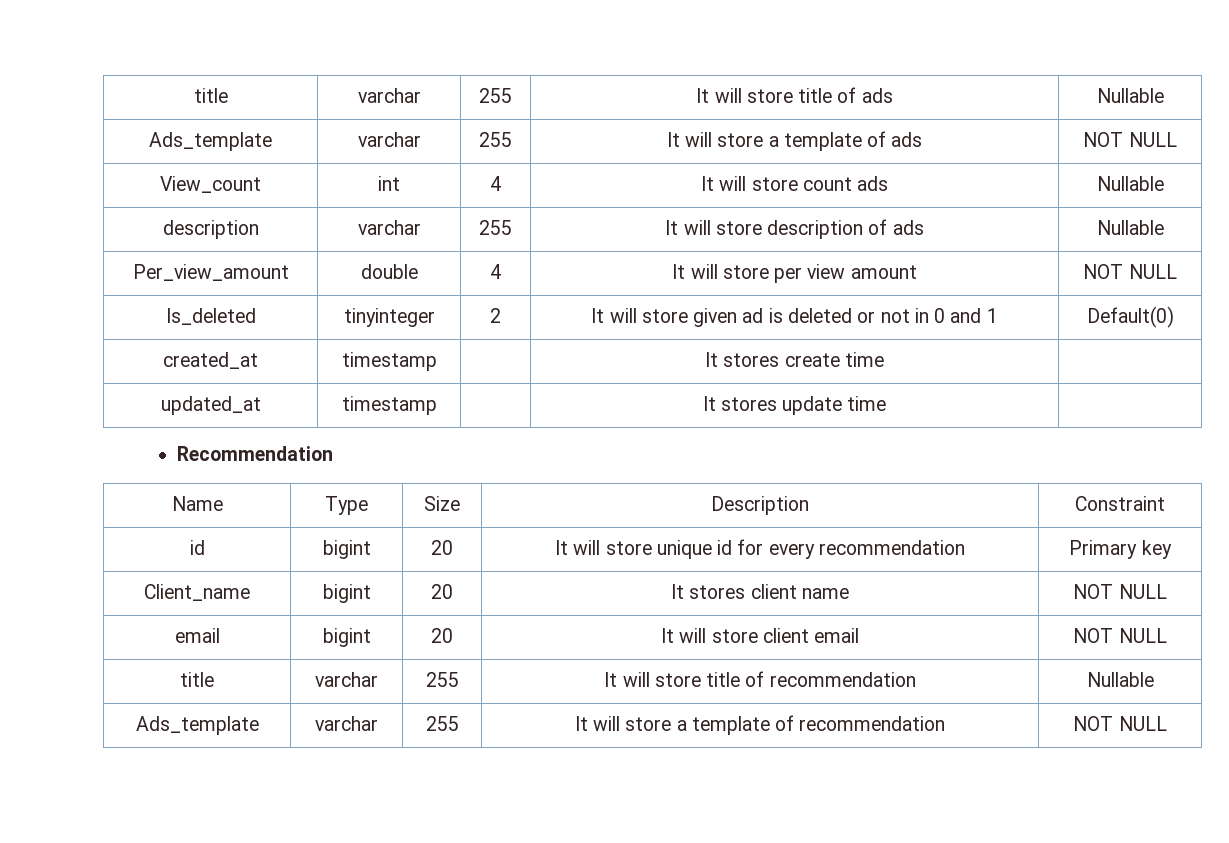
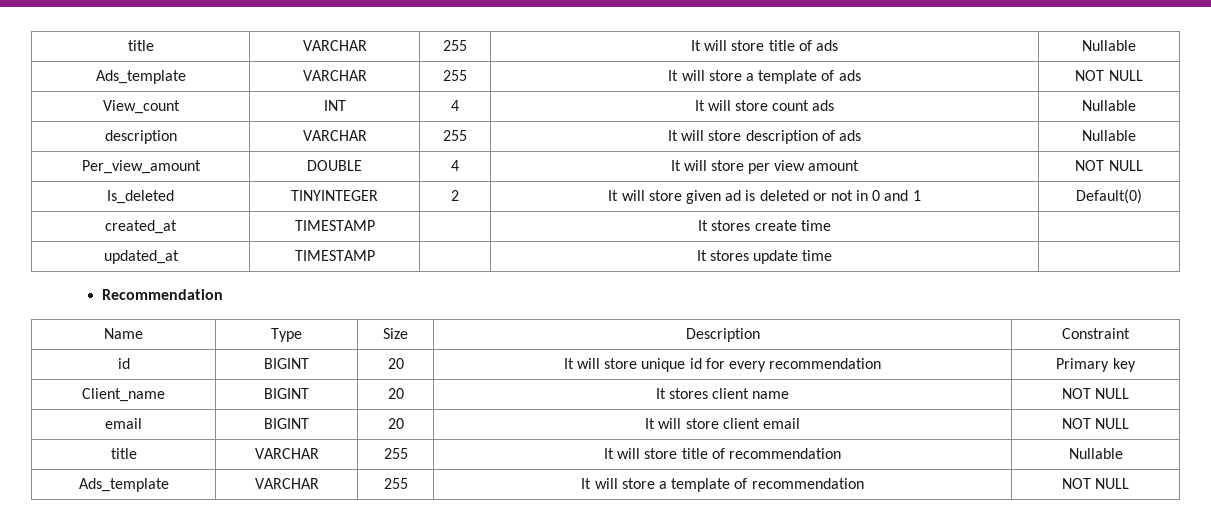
[193,88,228,103] [357,88,421,103] title | varchar -> [127,40,154,51] [302,40,367,51] title | VARCHAR
[357,132,421,147] varchar -> [302,70,367,81] VARCHAR
[378,176,400,191] int -> [323,100,346,111] INT
[357,220,421,235] varchar -> [302,130,367,141] VARCHAR
[360,264,418,279] double -> [307,160,362,171] DOUBLE
[343,308,435,327] tinyinteger -> [291,190,378,201] TINYINTEGER
[341,352,437,371] timestamp -> [294,220,375,231] TIMESTAMP
[341,396,437,415] timestamp -> [294,250,375,261] TIMESTAMP
[322,540,371,559] bigint -> [264,358,309,369] BIGINT
[322,584,371,603] bigint -> [264,388,309,399] BIGINT
[322,628,371,647] bigint -> [264,418,309,429] BIGINT
[315,672,378,687] varchar -> [254,448,319,459] VARCHAR
[315,716,378,731] varchar -> [254,478,319,489] VARCHAR

